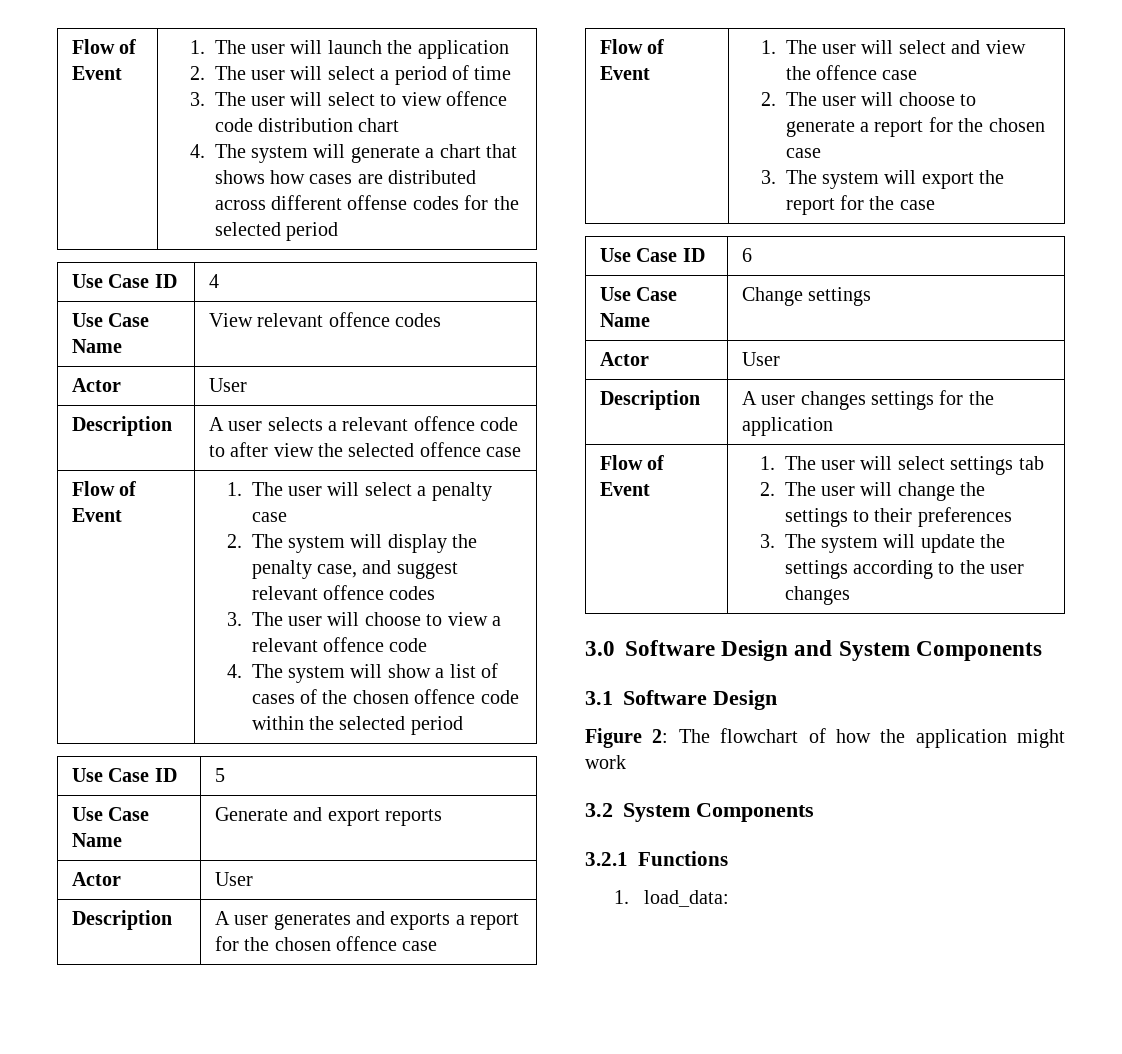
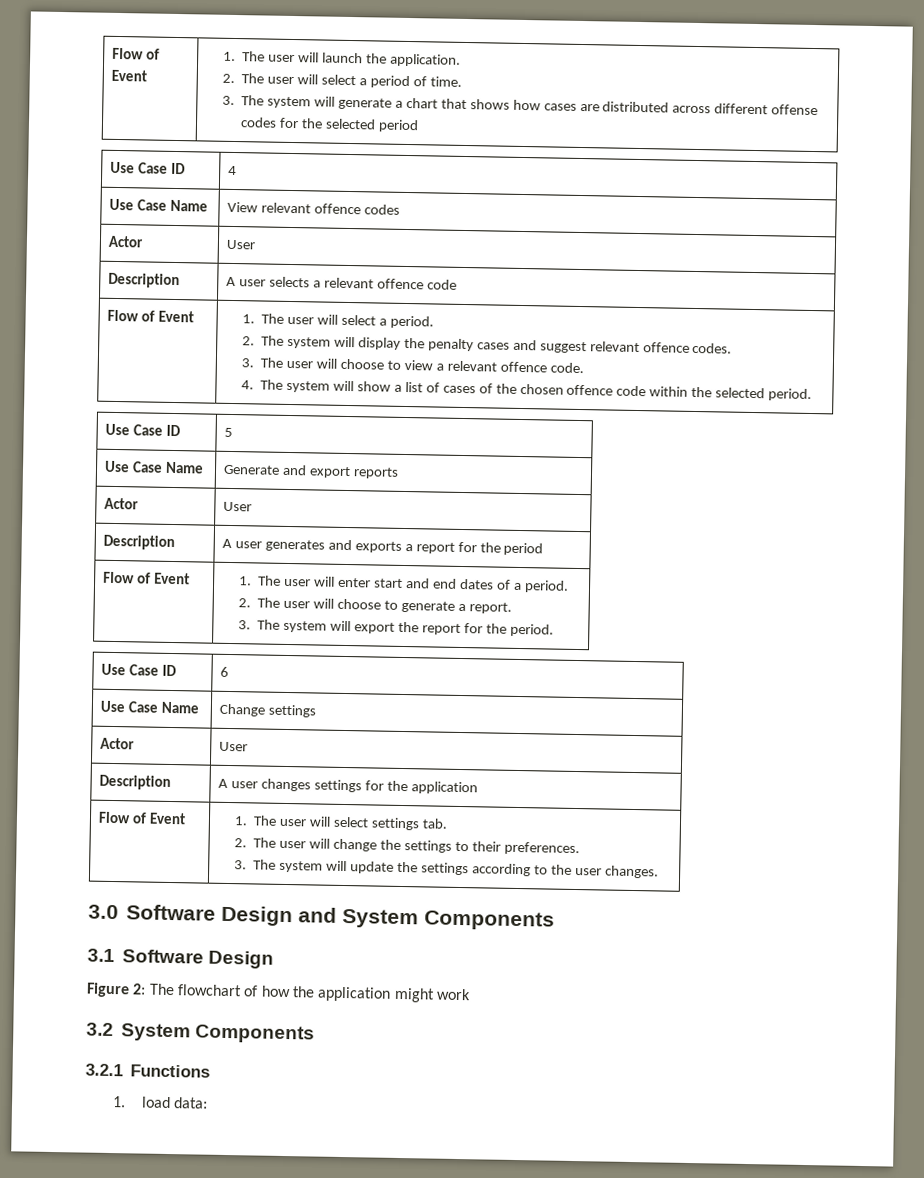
[417,40,509,59] application -> [389,53,461,67] application.
[474,66,512,80] [189,91,507,106] [214,118,400,132] [189,144,205,158] time // 3. The user will select to view offence code distribution chart // 4. -> [429,76,462,87] [222,95,236,106] time. // 3.
[208,442,522,457] to after view the selected offence case -> (457, 284) none
[431,482,492,501] [251,512,287,522] penalty case -> [389,315,434,329] period.
[316,564,357,578] case, -> [476,342,510,350] cases
[389,586,436,600] codes -> [692,342,733,354] codes.
[389,638,428,652] code -> [549,362,584,374] code.
[410,716,463,735] period -> [768,388,813,402] period.
[274,936,438,951] [599,39,665,54] [599,66,650,80] [760,40,1026,54] [785,65,918,80] chosen offence case // Flow of Event | 1. The user will select and view the offence case -> [503,542,544,556] [103,571,191,585] [239,575,569,593] period // Flow of Event | 1. The user will enter start and end dates of a period.
[874,117,1045,137] [785,148,821,158] report for the chosen case -> [468,602,512,614] report.
[899,200,935,210] case -> [509,623,554,637] period.
[1018,456,1044,470] tab -> [421,818,448,829] tab.
[917,507,1012,527] preferences -> [503,841,580,856] preferences.
[784,586,850,605] changes -> [604,865,659,879] changes.
[643,890,729,907] load_data: -> [140,1096,208,1109] load data:

